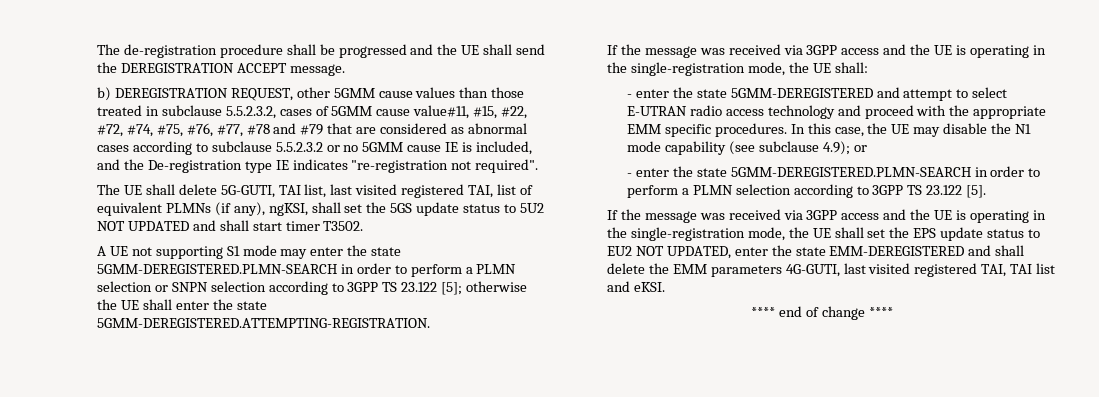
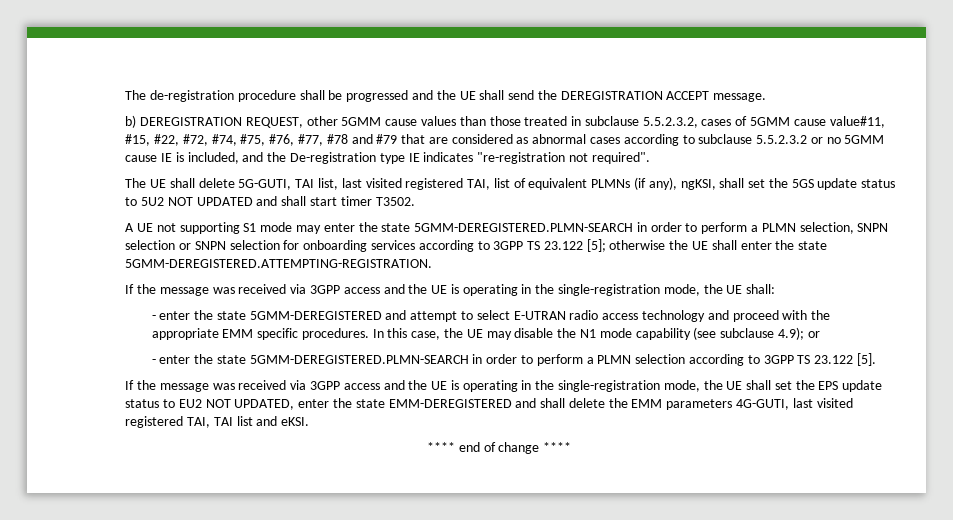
(517, 269) none -> [799,222,889,234] selection, SNPN
(266, 286) none -> [283,240,415,252] for onboarding services

